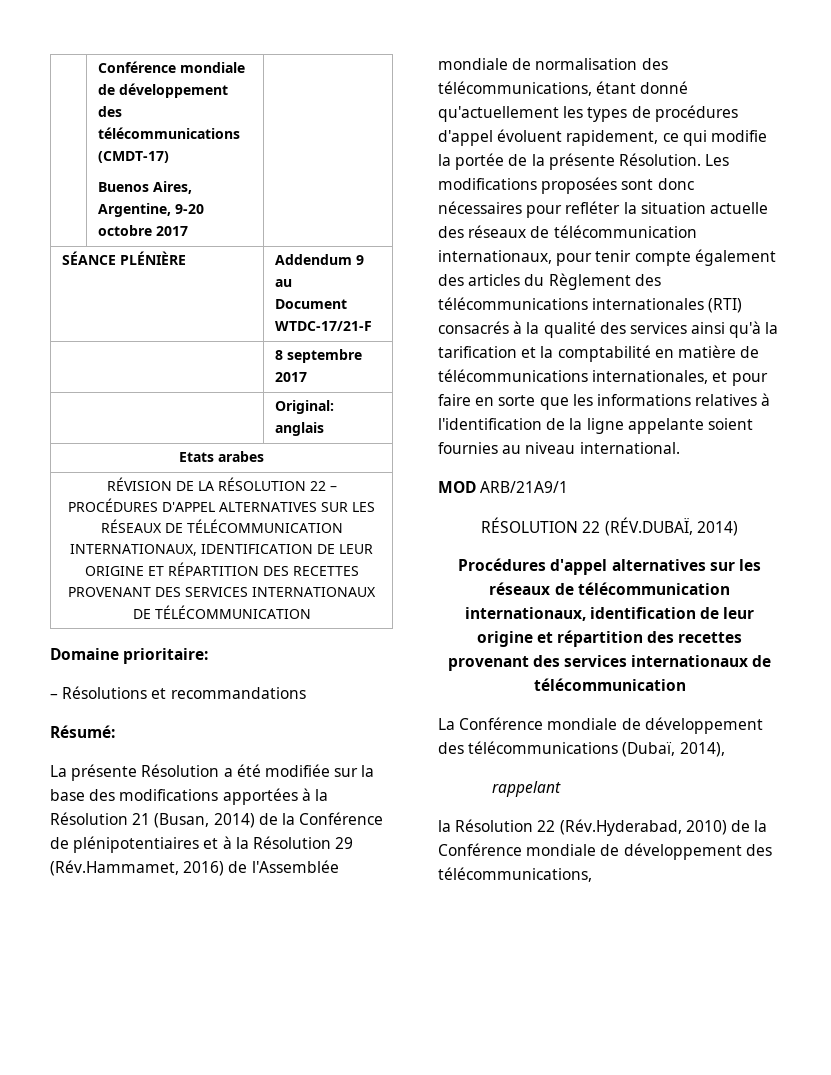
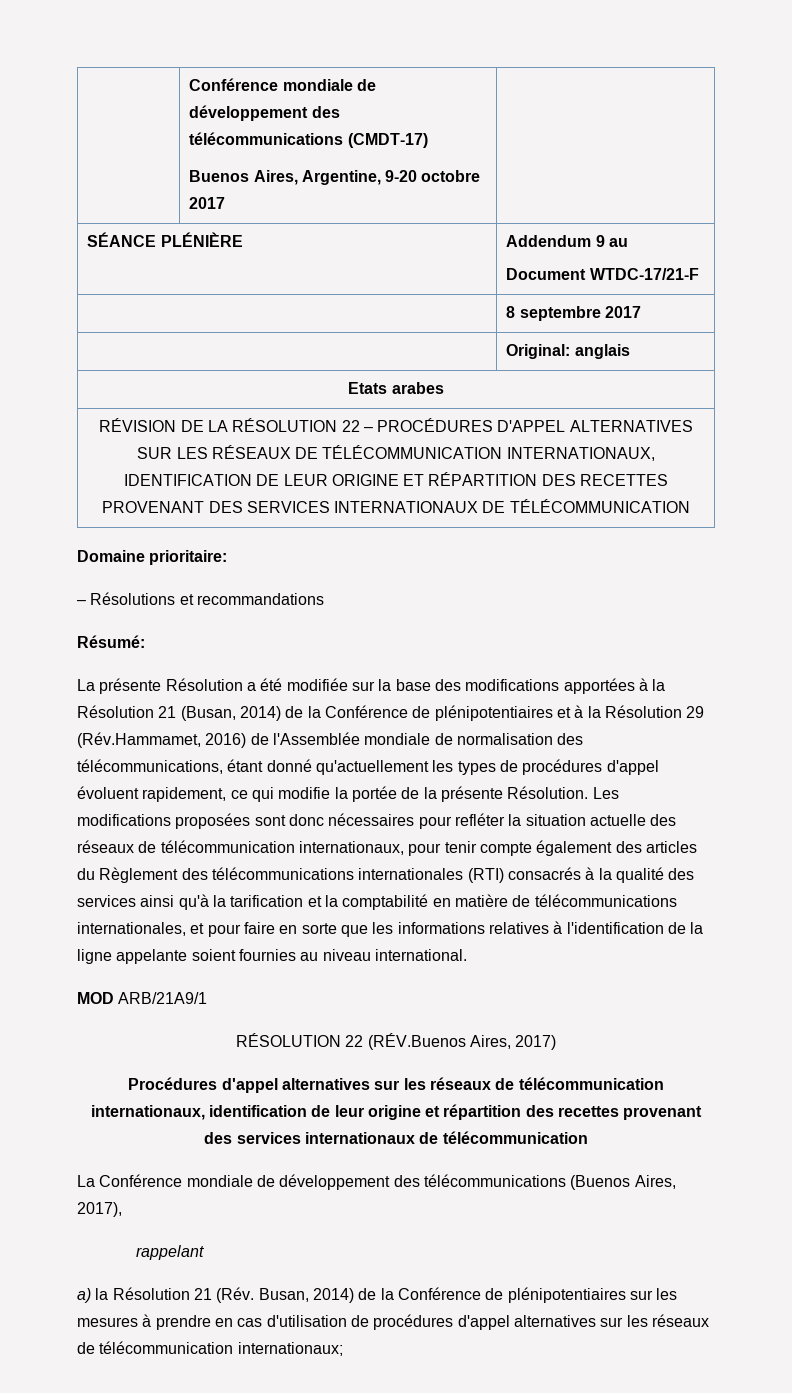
[604,517,738,536] (RÉV.DUBAÏ, 2014) -> [367,1033,557,1050] (RÉV.Buenos Aires, 2017)
[622,742,725,757] (Dubaï, 2014), -> [570,1175,676,1190] [77,1202,122,1217] (Buenos Aires, 2017),
[438,819,768,836] [438,843,772,860] [438,867,592,882] la Résolution 22 (Rév.Hyderabad, 2010) de la Conférence mondiale de développement des télécommunications, -> [77,1287,678,1303] [77,1314,709,1330] [77,1341,343,1356] a) la Résolution 21 (Rév. Busan, 2014) de la Conférence de plénipotentiaires sur les mesures à prendre en cas d'utilisation de procédures d'appel alternatives sur les réseaux de télécommunication internationaux;

